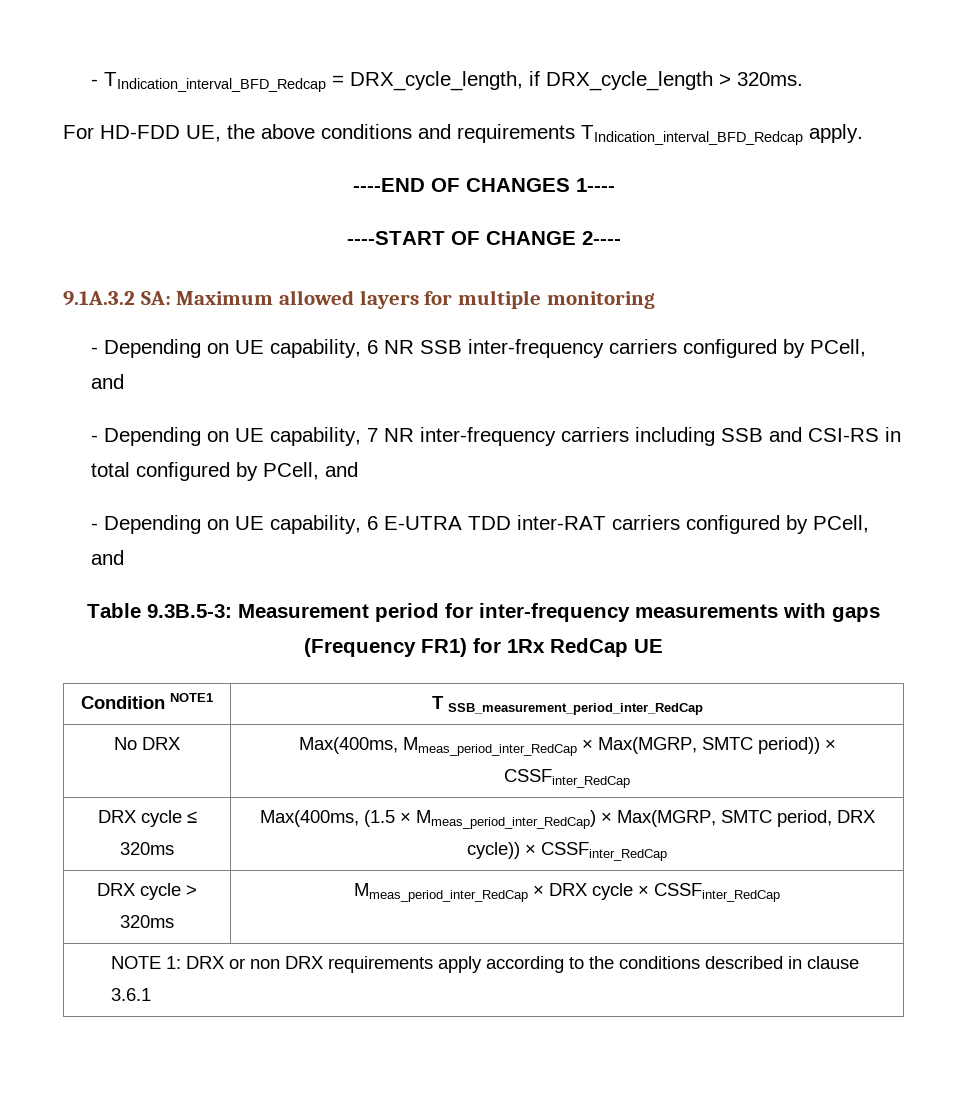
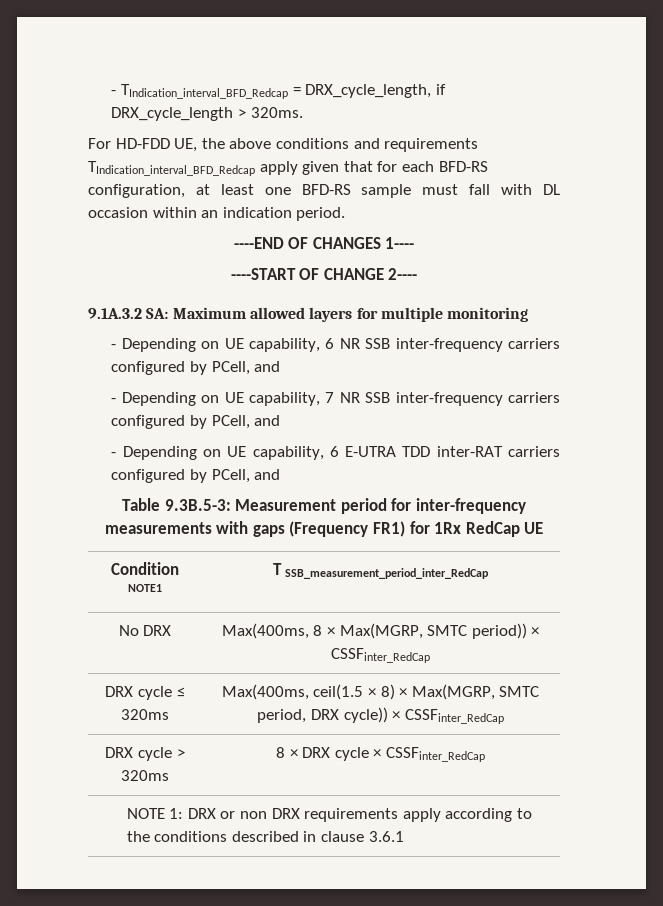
[809,124,863,143] apply. -> [259,161,488,175] [88,184,561,198] [88,207,346,221] apply given that for each BFD-RS configuration, at least one BFD-RS sample must fall with DL occasion within an indication period.
[419,427,901,446] [90,462,130,477] inter-frequency carriers including SSB and CSI-RS in total -> [365,392,560,406] SSB inter-frequency carriers
[402,737,577,756] Mmeas_period_inter_RedCap -> [313,625,323,636] 8
[363,810,596,829] (1.5 × Mmeas_period_inter_RedCap) -> [313,684,395,700] ceil(1.5 × 8)
[354,883,528,902] Mmeas_period_inter_RedCap -> [276,747,286,758] 8

